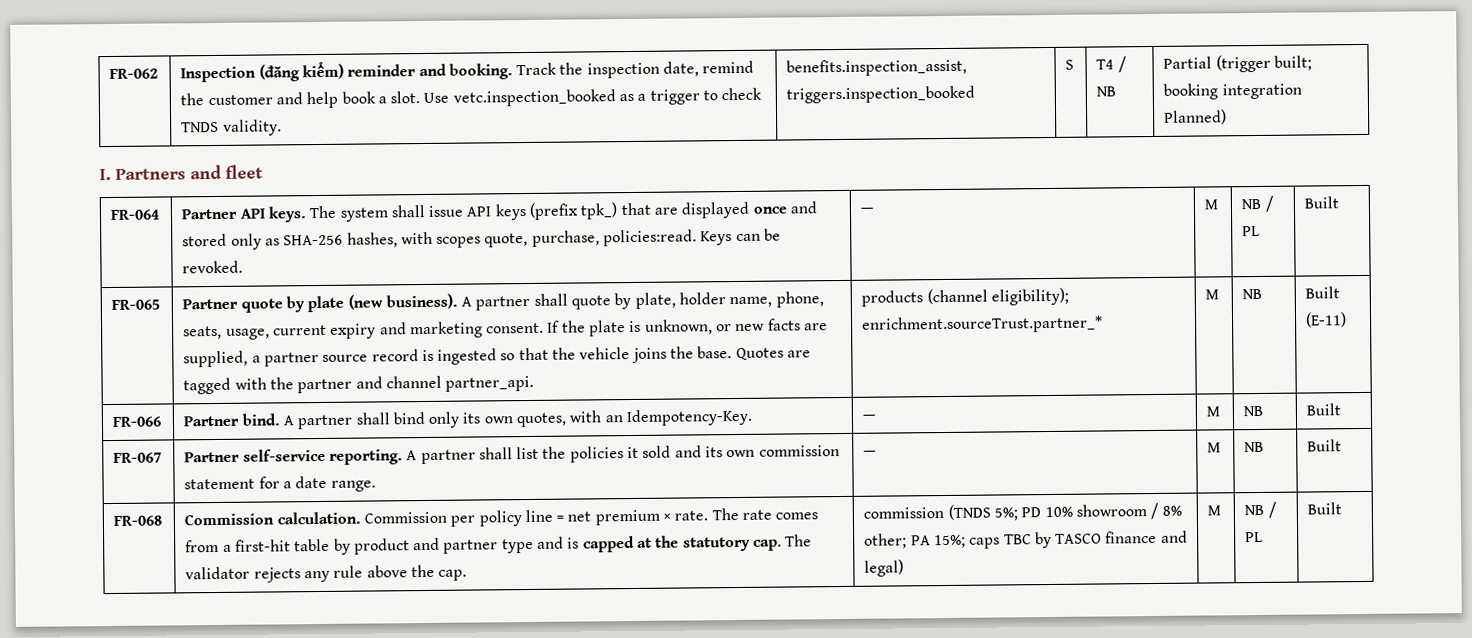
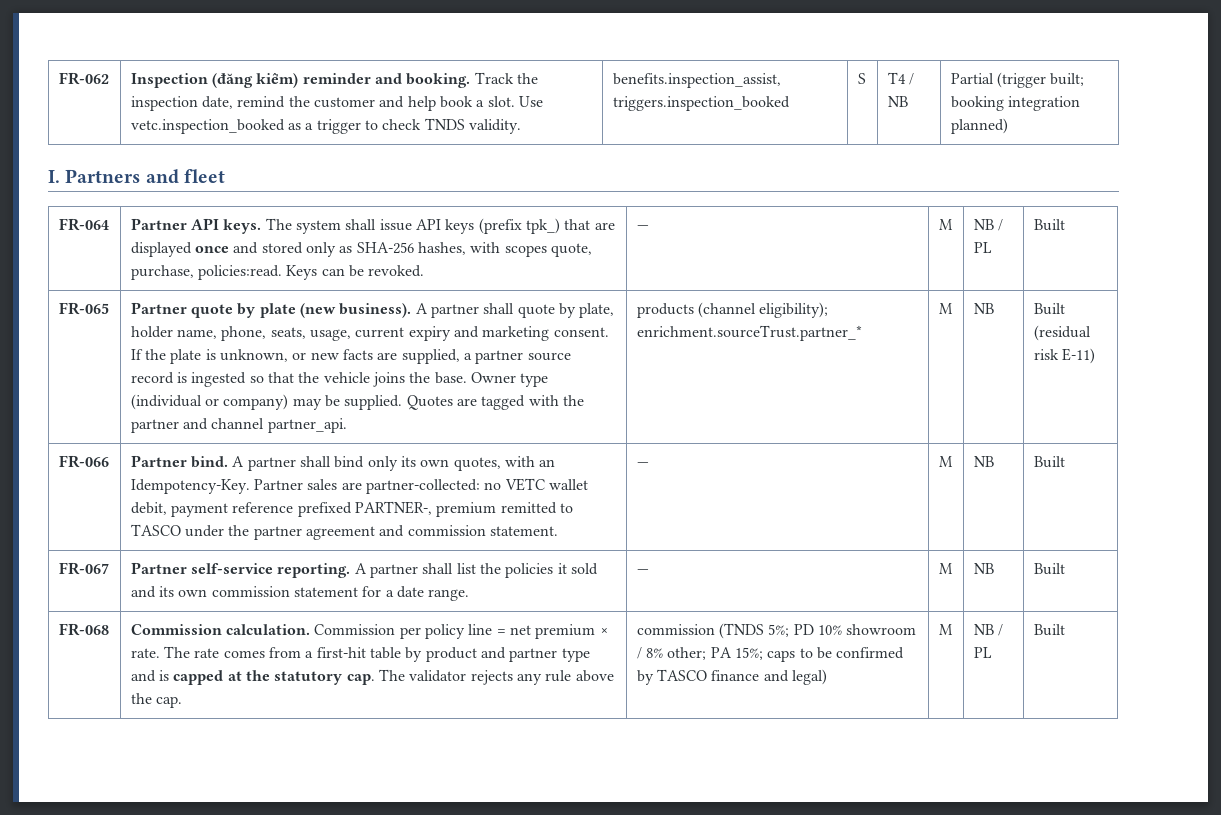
[1164,109,1228,125] Planned) -> [950,118,1008,134] planned)
(733, 352) none -> [470,372,549,387] [130,394,403,410] Owner type (individual or company) may be supplied.
[1305,312,1348,328] (E-11) -> [1033,325,1091,341] [1033,348,1096,364] (residual risk E-11)
(754, 417) none -> [254,478,588,494] [130,501,573,517] [130,524,558,540] Partner sales are partner-collected: no VETC wallet debit, payment reference prefixed PARTNER-, premium remitted to TASCO under the partner agreement and commission statement.
[1003,534,1032,545] TBC -> [799,647,905,659] to be confirmed

